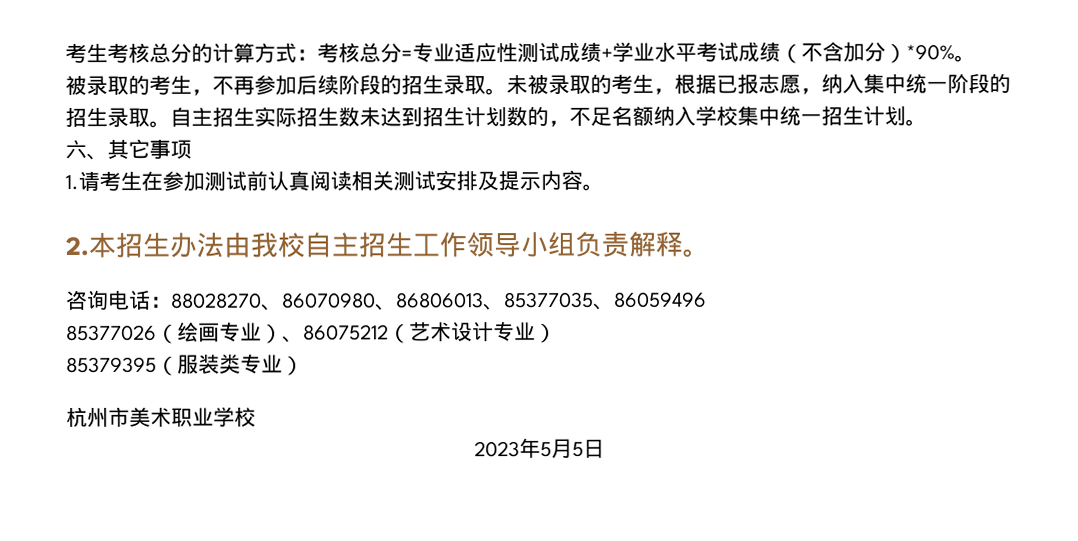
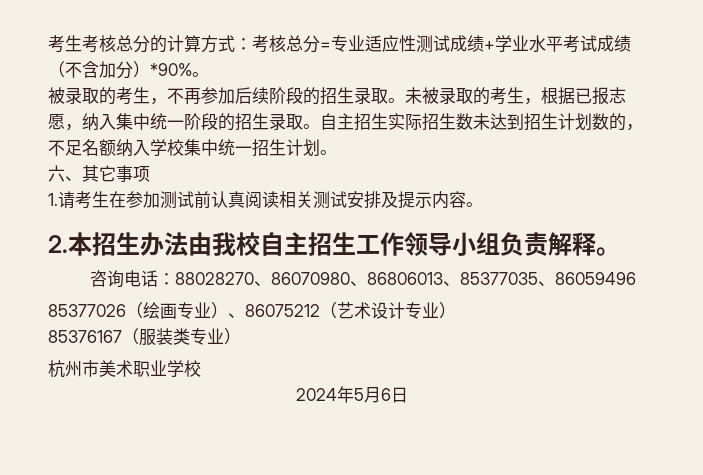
[66,356,157,373] 85379395 -> [48,330,122,343] 85376167
[474,441,520,458] 2023 -> [295,388,337,401] 2024
[572,441,584,457] 5 -> [380,388,391,401] 6

